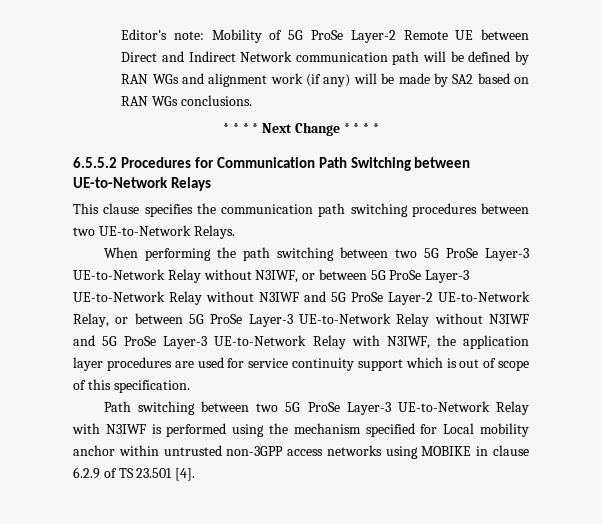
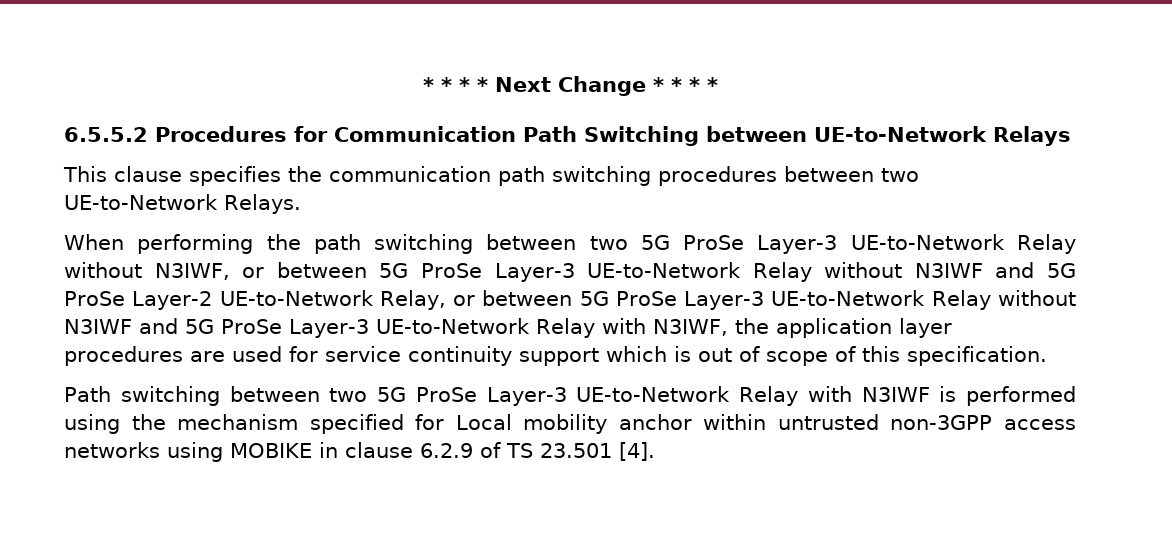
[121,29,529,43] [121,51,530,65] [121,73,529,87] [121,95,252,106] Editor's note: Mobility of 5G ProSe Layer-2 Remote UE between Direct and Indirect Network communication path will be defined by RAN WGs and alignment work (if any) will be made by SA2 based on RAN WGs conclusions. // -> (422, 84) none

